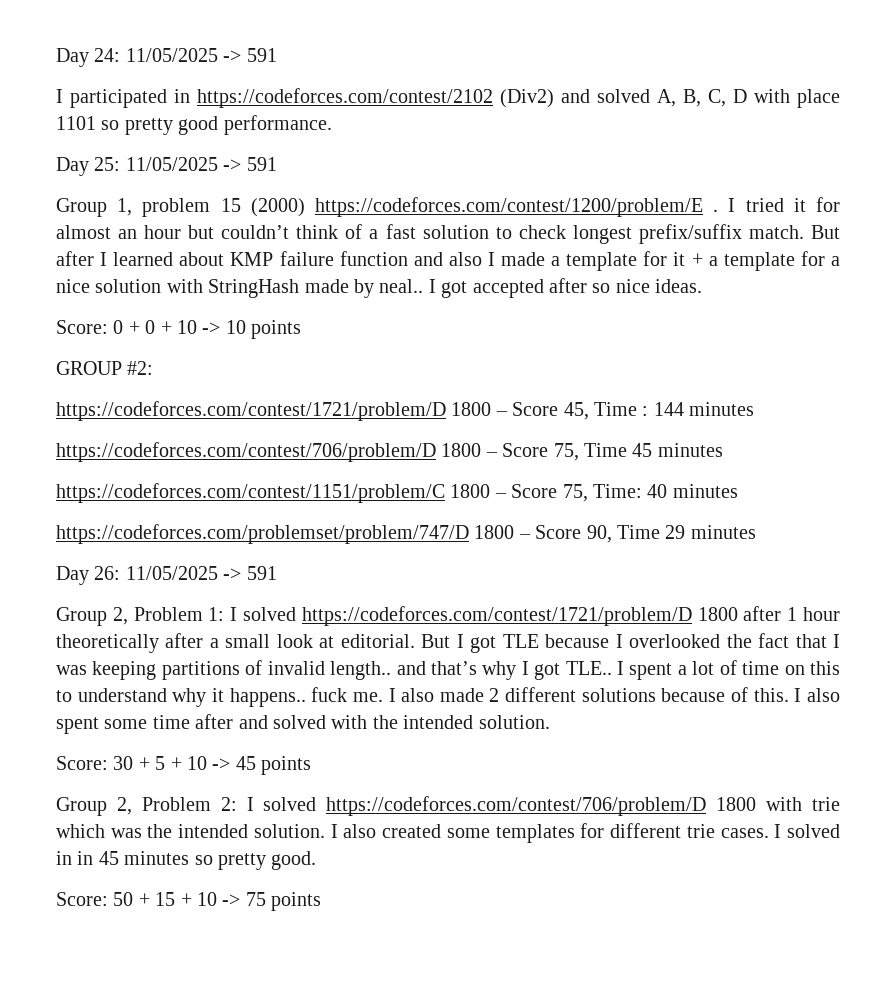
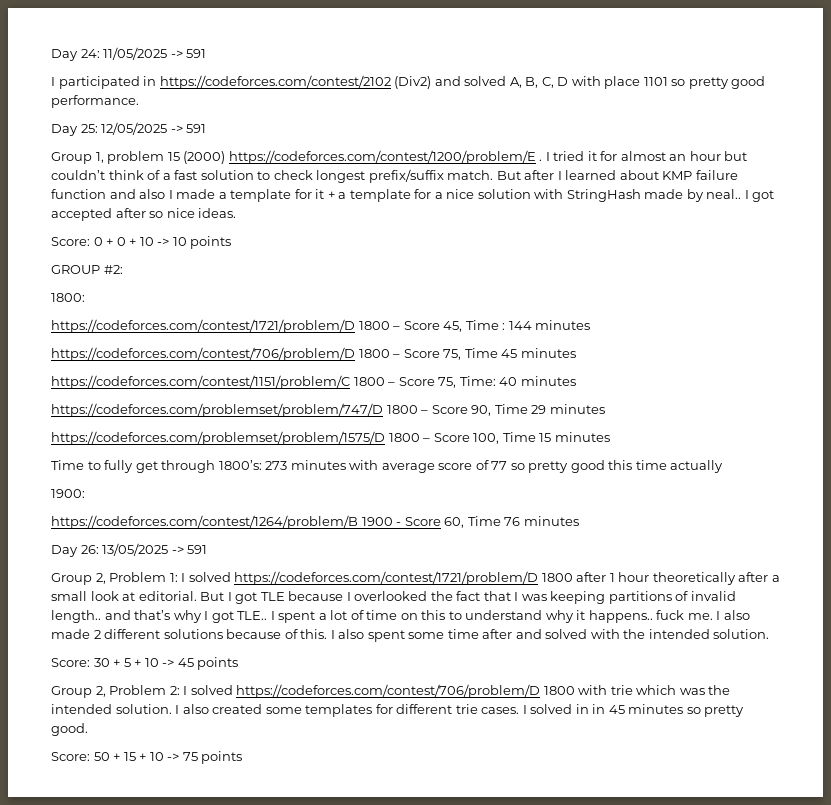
[125,157,218,171] 11/05/2025 -> [101,122,168,135] 12/05/2025
(154, 368) none -> [51,293,85,302] // 1800:
(756, 532) none -> [51,431,610,445] [51,460,724,473] [51,489,85,498] [51,515,579,529] // https://codeforces.com/problemset/problem/1575/D 1800 – Score 100, Time 15 minutes // Time to fully get through 1800’s: 273 minutes with average score of 77 so pretty good this time actually // 1900: // https://codeforces.com/contest/1264/problem/B 1900 - Score 60, Time 76 minutes
[125,566,218,580] 11/05/2025 -> [102,543,169,556] 13/05/2025

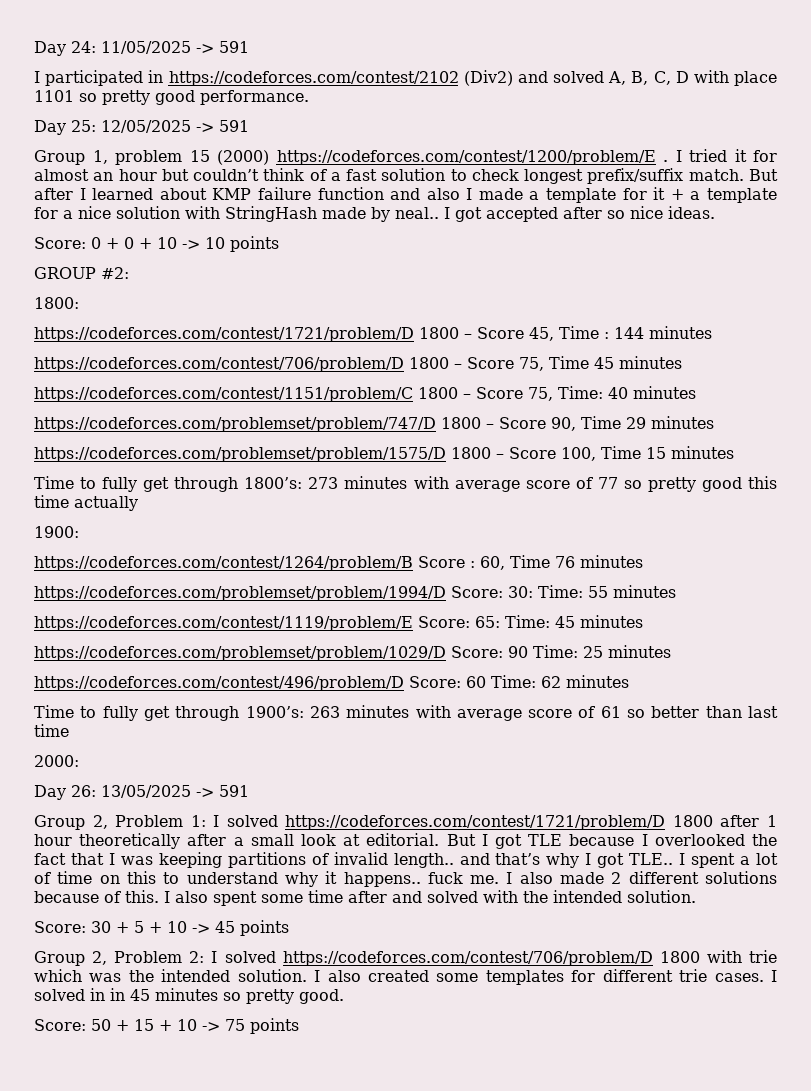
[361,517,441,526] 1900 - Score -> [418,556,475,568] Score :
(579, 521) none -> [34,585,676,601] [34,615,643,631] [34,645,671,661] [34,675,629,691] [34,705,778,721] [34,724,69,737] [34,755,79,767] // https://codeforces.com/problemset/problem/1994/D Score: 30: Time: 55 minutes // https://codeforces.com/contest/1119/problem/E Score: 65: Time: 45 minutes // https://codeforces.com/problemset/problem/1029/D Score: 90 Time: 25 minutes // https://codeforces.com/contest/496/problem/D Score: 60 Time: 62 minutes // Time to fully get through 1900’s: 263 minutes with average score of 61 so better than last time // 2000:

